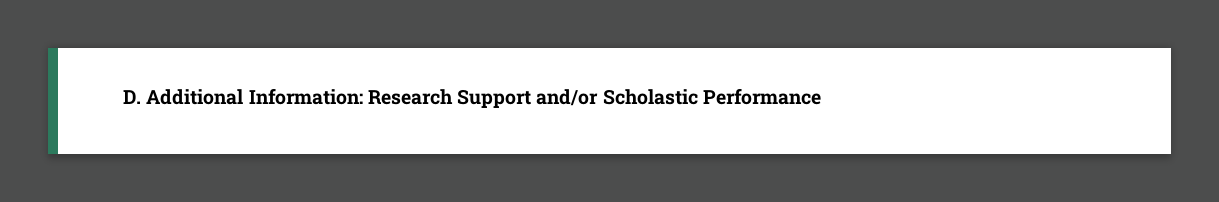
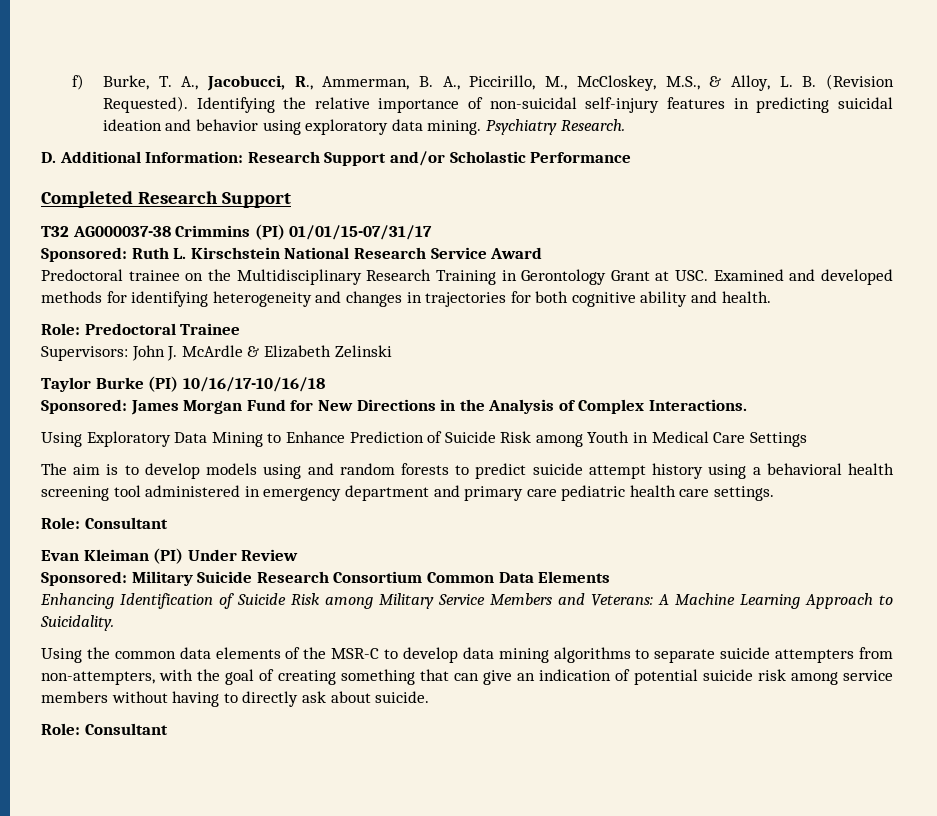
(123, 97) none -> [71,74,894,91] [102,96,893,113] [102,119,625,135] f) Burke, T. A., Jacobucci, R., Ammerman, B. A., Piccirillo, M., McCloskey, M.S., & Alloy, L. B. (Revision Requested). Identifying the relative importance of non-suicidal self-injury features in predicting suicidal ideation and behavior using exploratory data mining. Psychiatry Research. //
(821, 96) none -> [41,191,291,208] [41,224,433,240] [41,247,543,262] [41,269,893,285] [41,291,771,307] [41,323,241,335] [41,345,392,361] [41,376,325,392] [41,399,748,415] [41,431,807,447] [41,463,894,479] [41,485,775,501] [41,517,168,529] [41,548,299,564] [41,571,611,586] [40,593,893,609] [40,615,114,631] [41,647,893,663] [41,669,894,685] [41,691,430,707] [41,723,168,735] // Completed Research Support // T32 AG000037-38 Crimmins (PI) 01/01/15-07/31/17 // Sponsored: Ruth L. Kirschstein National Research Service Award // Predoctoral trainee on the Multidisciplinary Research Training in Gerontology Grant at USC. Examined and developed methods for identifying heterogeneity and changes in trajectories for both cognitive ability and health. // Role: Predoctoral Trainee // Supervisors: John J. McArdle & Elizabeth Zelinski // Taylor Burke (PI) 10/16/17-10/16/18 // Sponsored: James Morgan Fund for New Directions in the Analysis of Complex Interactions. // Using Exploratory Data Mining to Enhance Prediction of Suicide Risk among Youth in Medical Care Settings // The aim is to develop models using and random forests to predict suicide attempt history using a behavioral health screening tool administered in emergency department and primary care pediatric health care settings. // Role: Consultant // Evan Kleiman (PI) Under Review // Sponsored: Military Suicide Research Consortium Common Data Elements // Enhancing Identification of Suicide Risk among Military Service Members and Veterans: A Machine Learning Approach to Suicidality. // Using the common data elements of the MSR-C to develop data mining algorithms to separate suicide attempters from non-attempters, with the goal of creating something that can give an indication of potential suicide risk among service members without having to directly ask about suicide. // Role: Consultant

